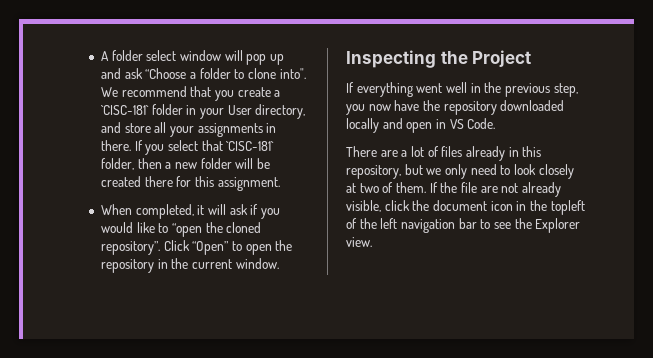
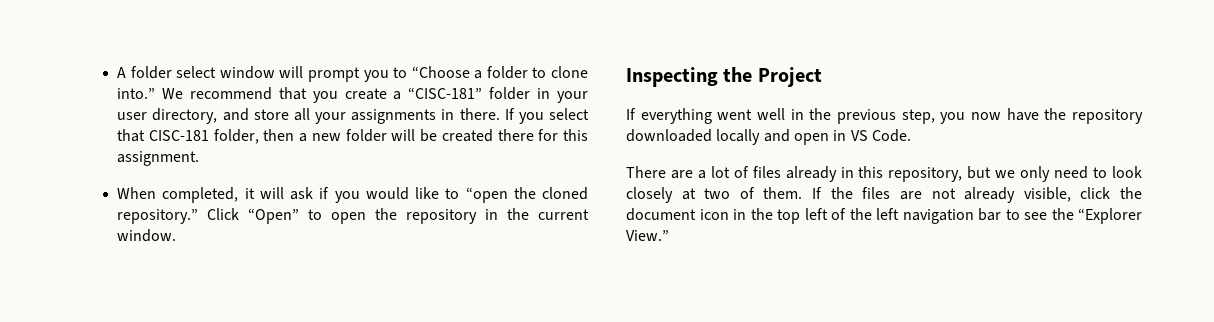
[246,54,284,65] [101,68,143,79] pop up and ask -> [308,67,408,82] prompt you to
[279,68,306,79] into". -> [117,88,156,99] into.”
[101,105,150,115] `CISC-181` -> [408,87,483,99] “CISC-181”
[227,105,252,115] User -> [117,112,148,120] user
[226,141,275,151] `CISC-181` -> [148,130,209,141] CISC-181
[101,241,161,255] repository”. -> [117,209,199,224] repository.”
[460,182,477,193] file -> [862,187,891,199] files
[550,200,585,215] topleft -> [777,208,828,224] top left
[535,218,581,233] [346,237,372,247] Explorer view. -> [1078,208,1142,224] [626,230,669,241] “Explorer View.”

